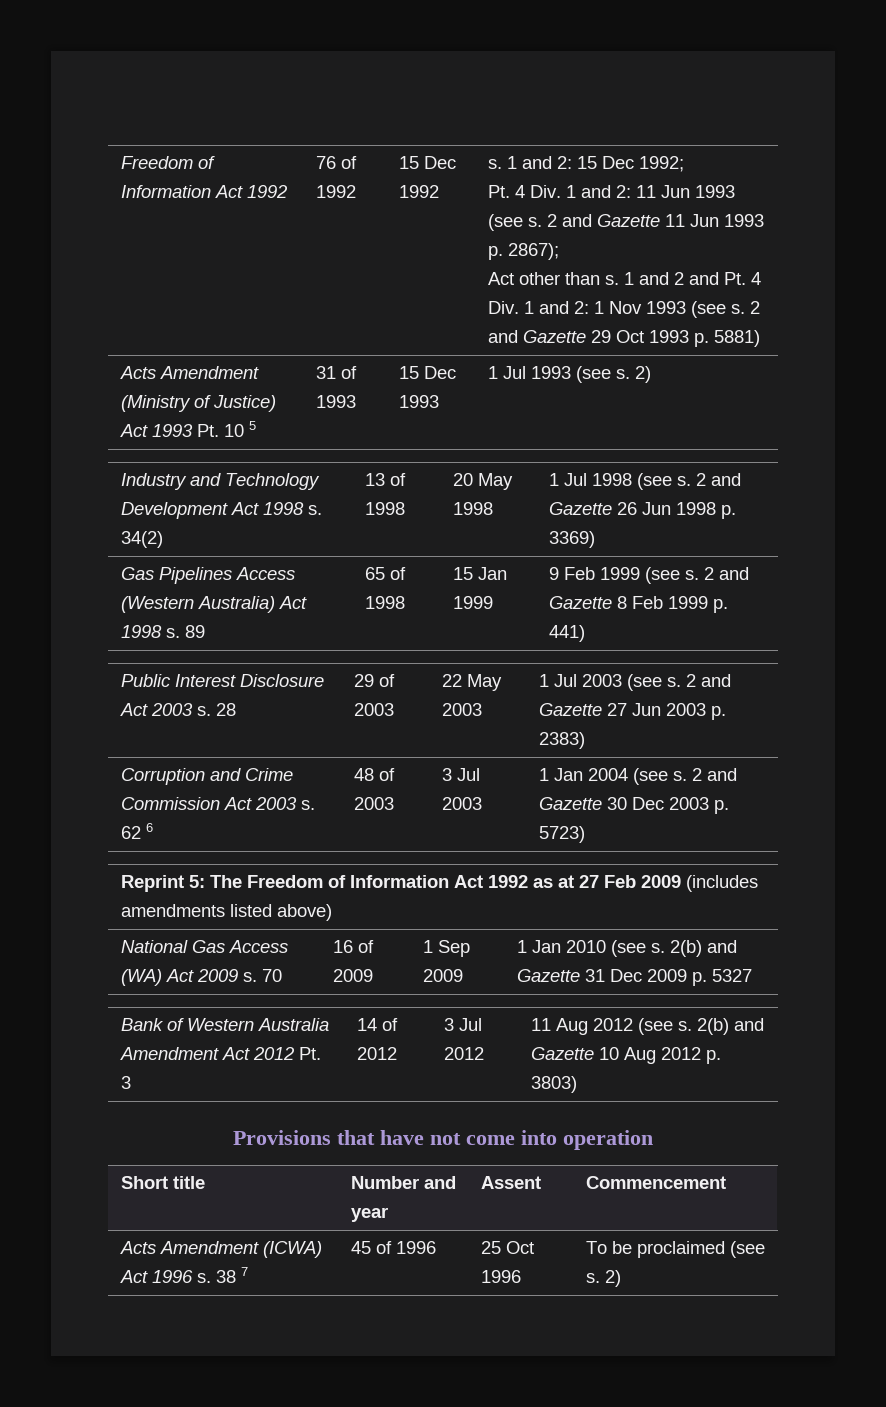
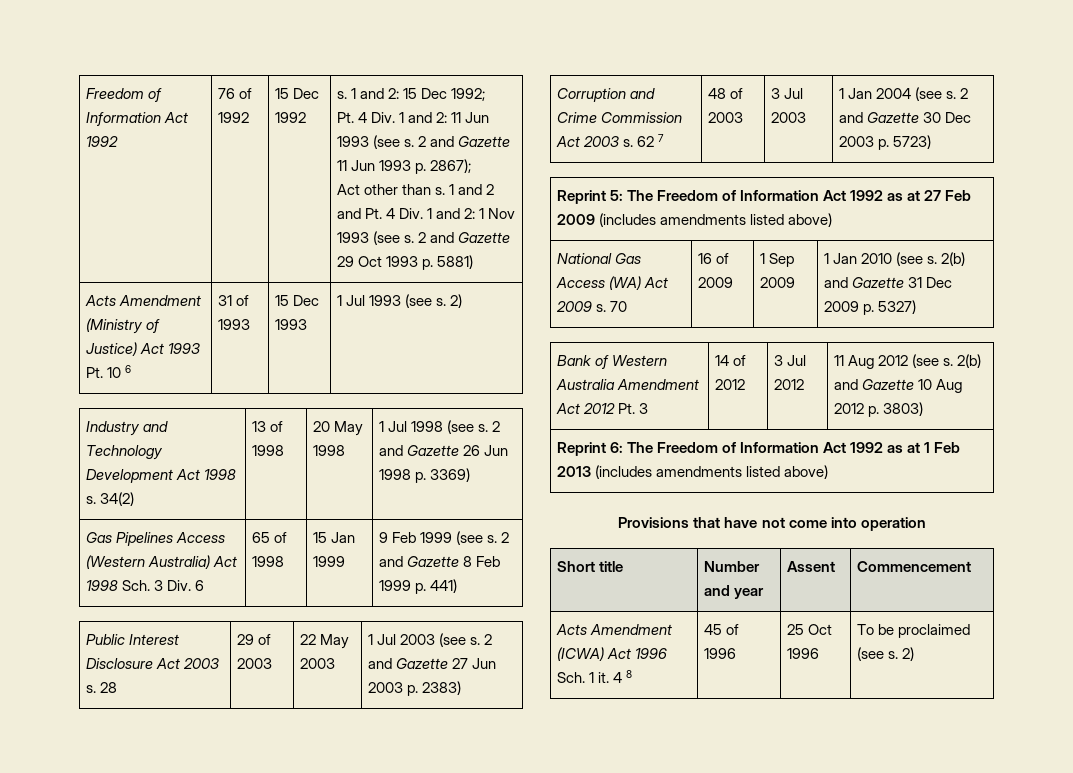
[248,421,256,430] 5 -> [124,365,131,373] 6
[165,625,205,638] s. 89 -> [121,580,204,591] Sch. 3 Div. 6
[145,823,153,832] 6 -> [657,134,664,142] 7
[711,969,752,982] 5327 -> [877,300,916,314] 5327)
(577, 1084) none -> [556,442,961,456] [556,465,828,479] // Reprint 6: The Freedom of Information Act 1992 as at 1 Feb 2013 (includes amendments listed above)
[196,1267,248,1283] s. 38 7 -> [556,670,632,683] Sch. 1 it. 4 8

